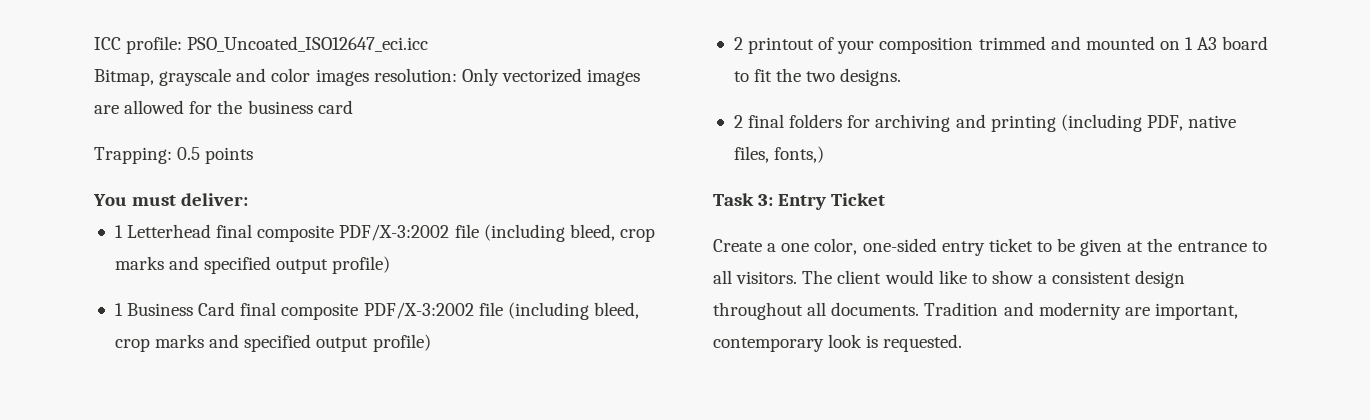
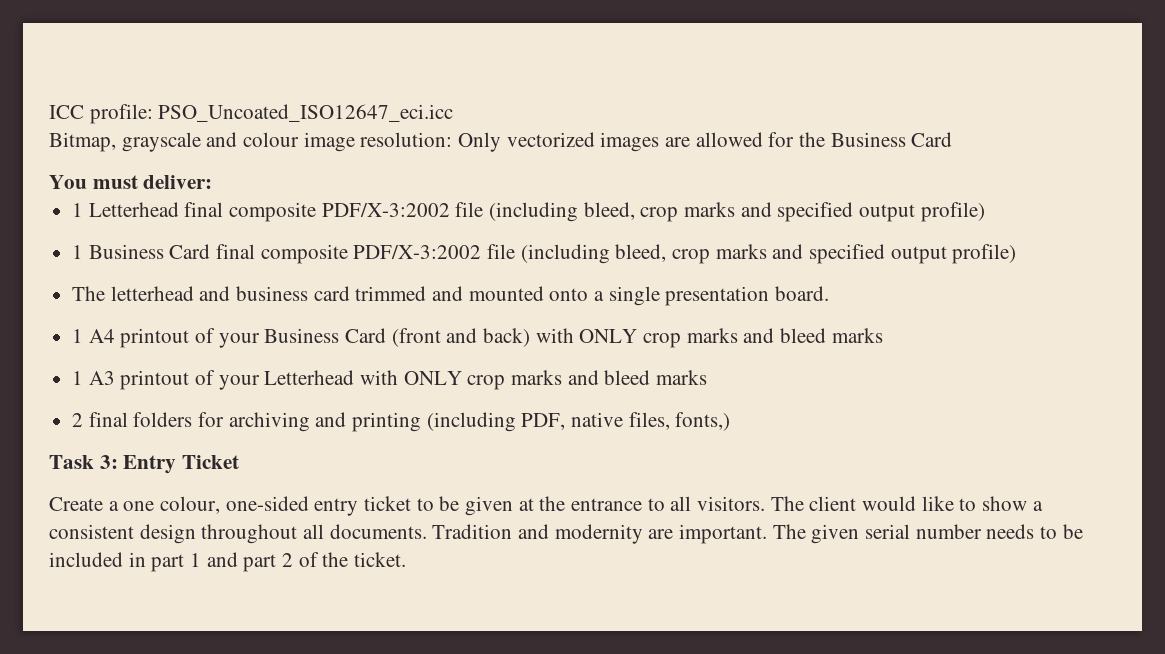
[271,68,369,86] color images -> [243,132,355,152] colour image
[247,100,353,114] [94,147,254,164] business card // Trapping: 0.5 points -> [830,132,953,147] Business Card
[733,36,1269,54] [733,68,902,86] 2 printout of your composition trimmed and mounted on 1 A3 board to fit the two designs. -> [72,286,830,306] [72,328,883,348] [72,370,708,390] The letterhead and business card trimmed and mounted onto a single presentation board. // 1 A4 printout of your Business Card (front and back) with ONLY crop marks and bleed marks // 1 A3 printout of your Letterhead with ONLY crop marks and bleed marks
[814,238,858,255] color, -> [160,496,221,514] colour,
[1154,303,1238,320] [713,334,963,352] important, contemporary look is requested. -> [679,524,1083,544] [49,552,407,572] important. The given serial number needs to be included in part 1 and part 2 of the ticket.

